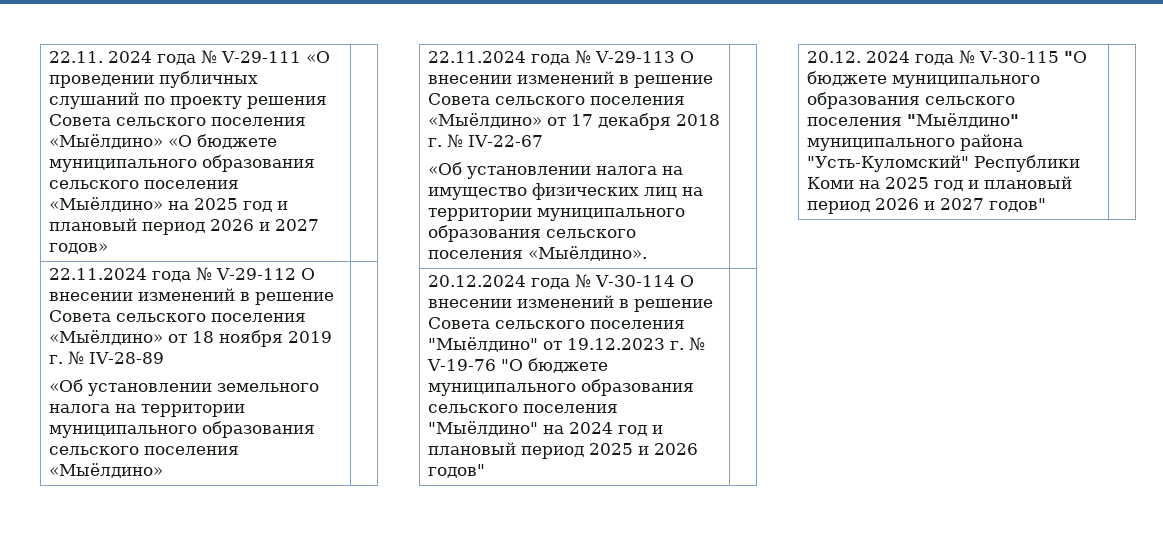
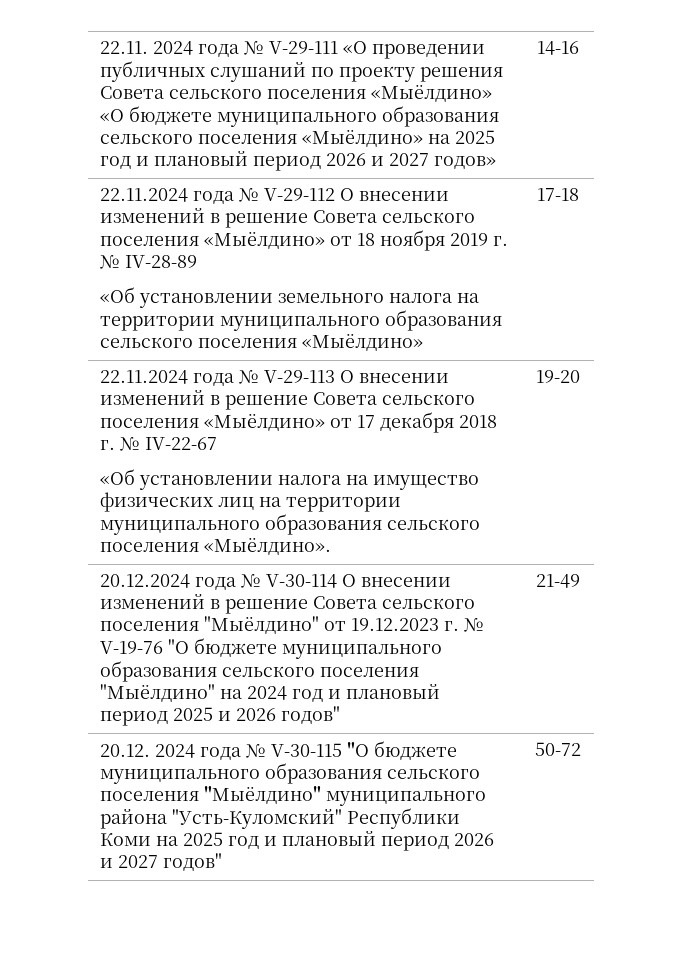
(108, 248) none -> [537,41,579,55] 14-16
(163, 470) none -> [537,188,579,201] 17-18
(647, 253) none -> [536,370,580,383] 19-20
(485, 471) none -> [536,574,580,588] 21-49
(1046, 205) none -> [535,742,581,756] 50-72

